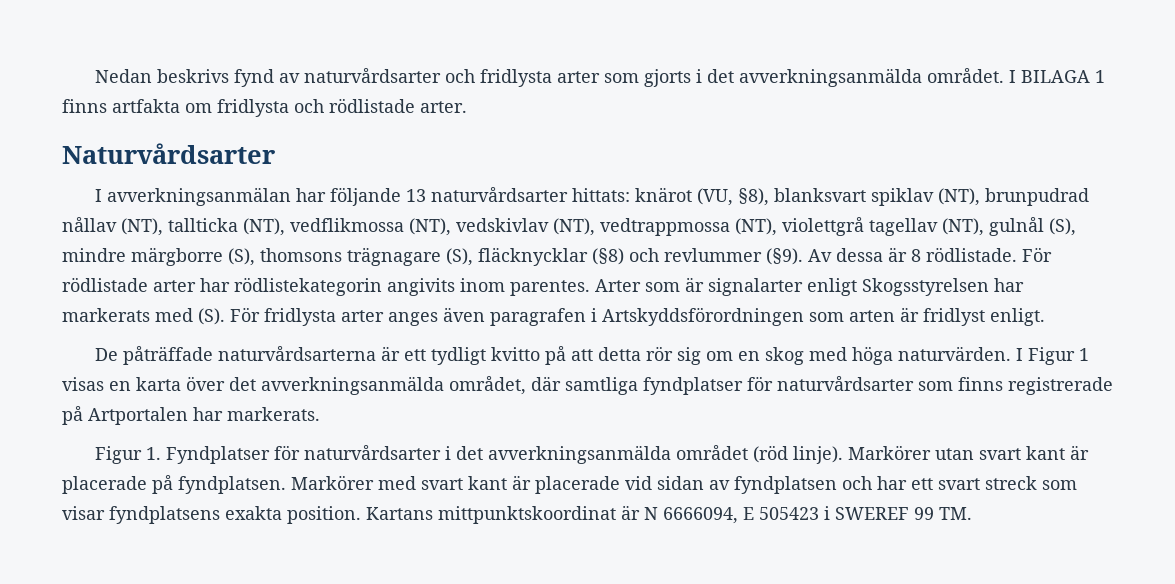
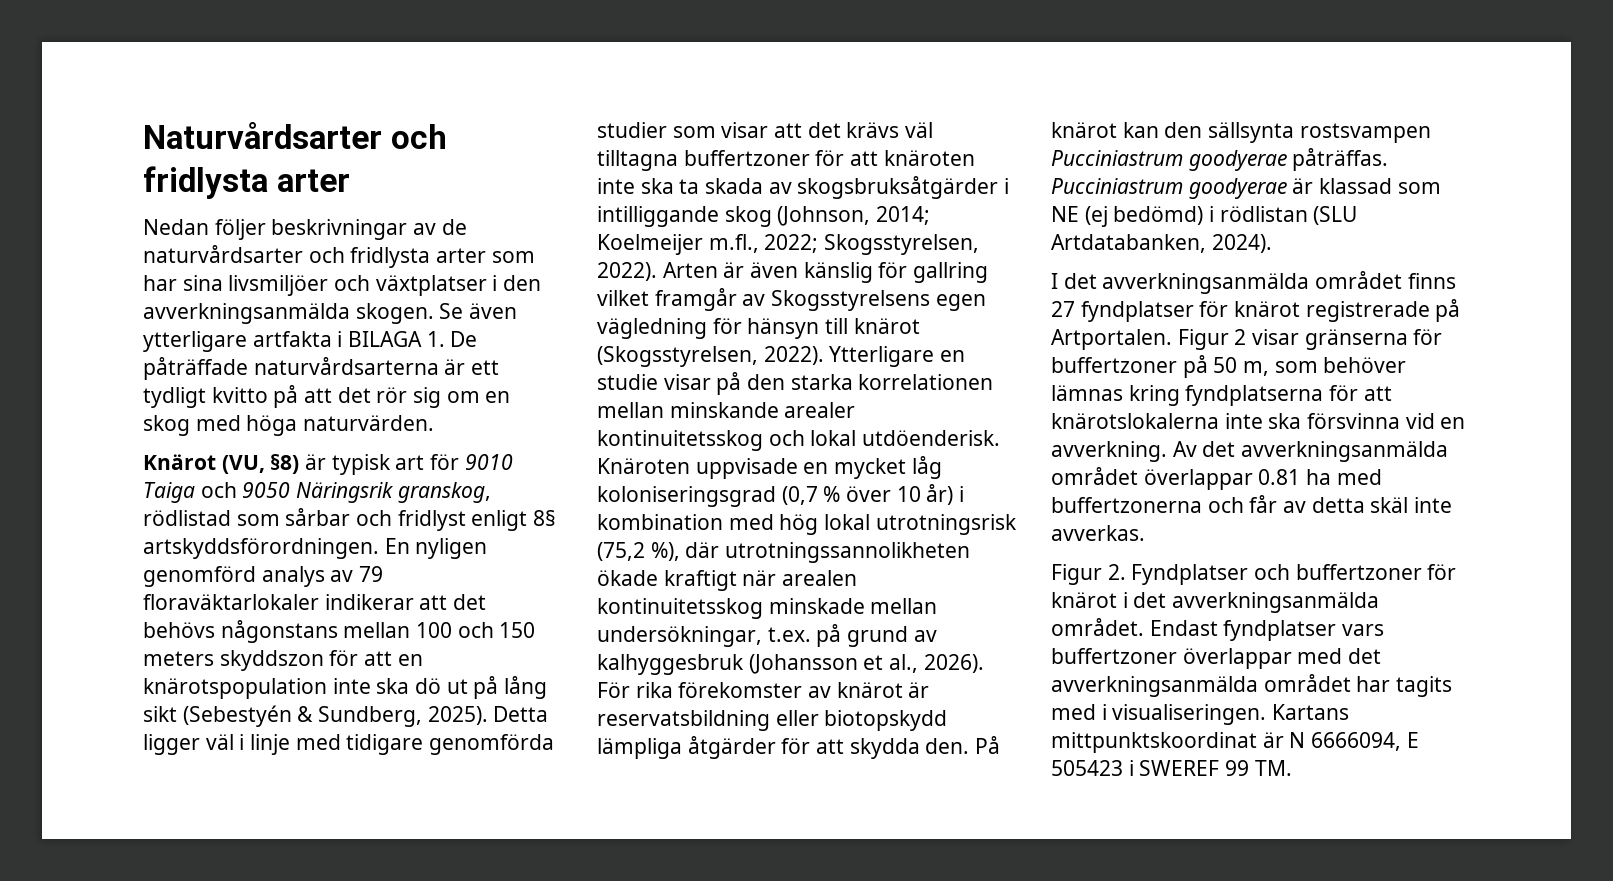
[94,69,300,87] Nedan beskrivs fynd av -> [143,122,447,149] [143,166,350,199] [143,219,467,240] Naturvårdsarter och fridlysta arter // Nedan följer beskrivningar av de
[643,68,1105,87] [62,98,467,117] [62,143,275,164] [94,187,1089,206] [62,217,1076,236] [62,247,1052,266] [62,277,1024,296] [62,307,1045,326] gjorts i det avverkningsanmälda området. I BILAGA 1 finns artfakta om fridlysta och rödlistade arter. // Naturvårdsarter // I avverkningsanmälan har följande 13 naturvårdsarter hittats: knärot (VU, §8), blanksvart spiklav (NT), brunpudrad nållav (NT), tallticka (NT), vedflikmossa (NT), vedskivlav (NT), vedtrappmossa (NT), violettgrå tagellav (NT), gulnål (S), mindre märgborre (S), thomsons trägnagare (S), fläcknycklar (§8) och revlummer (§9). Av dessa är 8 rödlistade. För rödlistade arter har rödlistekategorin angivits inom parentes. Arter som är signalarter enligt Skogsstyrelsen har markerats med (S). För fridlysta arter anges även paragrafen i Artskyddsförordningen som arten är fridlyst enligt. // -> [143,275,542,296] [143,303,518,324] [143,331,445,352] har sina livsmiljöer och växtplatser i den avverkningsanmälda skogen. Se även ytterligare artfakta i BILAGA 1.
[597,347,641,361] detta -> [337,387,371,403] det
[1015,347,1089,365] [62,376,1113,395] [62,406,320,425] [94,445,1089,464] [62,475,1077,494] [62,506,361,524] I Figur 1 visas en karta över det avverkningsanmälda området, där samtliga fyndplatser för naturvårdsarter som finns registrerade på Artportalen har markerats. // Figur 1. Fyndplatser för naturvårdsarter i det avverkningsanmälda området (röd linje). Markörer utan svart kant är placerade på fyndplatsen. Markörer med svart kant är placerade vid sidan av fyndplatsen och har ett svart streck som visar fyndplatsens exakta position. -> [143,454,513,475] [143,482,491,503] [143,508,557,531] [143,538,488,559] [143,566,384,587] [143,594,487,610] [143,620,536,643] [143,650,423,671] [143,676,548,699] [143,705,549,727] [143,734,555,755] [597,122,934,138] [597,150,975,171] [597,176,1010,199] [597,206,931,227] [597,234,980,255] [597,262,989,283] [597,288,986,311] [597,318,920,339] [597,346,966,367] [597,372,994,395] [597,402,856,418] [597,430,1001,451] [597,456,942,479] [597,484,965,507] [597,514,1017,535] [597,542,971,563] [597,570,858,591] [597,598,938,619] [597,624,937,647] [597,654,984,675] [597,682,930,698] [597,710,948,731] [597,736,1001,759] [1051,122,1431,143] [1051,148,1389,171] [1051,178,1441,199] [1051,206,1358,227] [1051,234,1272,253] [1051,271,1456,294] [1051,299,1461,322] [1051,329,1443,350] [1051,355,1407,378] [1051,385,1392,406] [1051,413,1466,429] [1051,441,1449,462] [1051,467,1382,490] [1051,495,1453,513] [1051,525,1145,541] [1051,564,1457,585] [1051,592,1380,613] [1051,618,1385,641] [1051,648,1382,669] [1051,674,1453,697] [1051,704,1267,725] // Knärot (VU, §8) är typisk art för 9010 Taiga och 9050 Näringsrik granskog, rödlistad som sårbar och fridlyst enligt 8§ artskyddsförordningen. En nyligen genomförd analys av 79 floraväktarlokaler indikerar att det behövs någonstans mellan 100 och 150 meters skyddszon för att en knärotspopulation inte ska dö ut på lång sikt (Sebestyén & Sundberg, 2025). Detta ligger väl i linje med tidigare genomförda studier som visar att det krävs väl tilltagna buffertzoner för att knäroten inte ska ta skada av skogsbruksåtgärder i intilliggande skog (Johnson, 2014; Koelmeijer m.fl., 2022; Skogsstyrelsen, 2022). Arten är även känslig för gallring vilket framgår av Skogsstyrelsens egen vägledning för hänsyn till knärot (Skogsstyrelsen, 2022). Ytterligare en studie visar på den starka korrelationen mellan minskande arealer kontinuitetsskog och lokal utdöenderisk. Knäroten uppvisade en mycket låg koloniseringsgrad (0,7 % över 10 år) i kombination med hög lokal utrotningsrisk (75,2 %), där utrotningssannolikheten ökade kraftigt när arealen kontinuitetsskog minskade mellan undersökningar, t.ex. på grund av kalhyggesbruk (Johansson et al., 2026). För rika förekomster av knärot är reservatsbildning eller biotopskydd lämpliga åtgärder för att skydda den. På knärot kan den sällsynta rostsvampen Pucciniastrum goodyerae påträffas. Pucciniastrum goodyerae är klassad som NE (ej bedömd) i rödlistan (SLU Artdatabanken, 2024). // I det avverkningsanmälda området finns 27 fyndplatser för knärot registrerade på Artportalen. Figur 2 visar gränserna för buffertzoner på 50 m, som behöver lämnas kring fyndplatserna för att knärotslokalerna inte ska försvinna vid en avverkning. Av det avverkningsanmälda området överlappar 0.81 ha med buffertzonerna och får av detta skäl inte avverkas. // Figur 2. Fyndplatser och buffertzoner för knärot i det avverkningsanmälda området. Endast fyndplatser vars buffertzoner överlappar med det avverkningsanmälda området har tagits med i visualiseringen.

